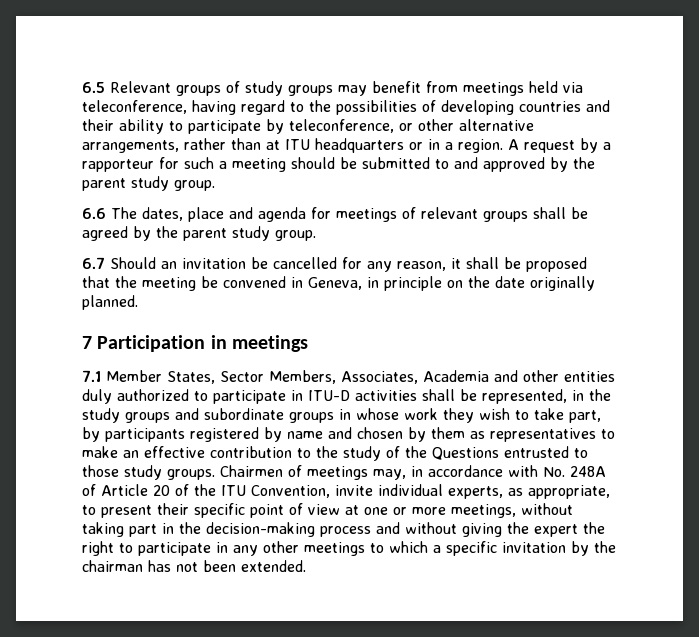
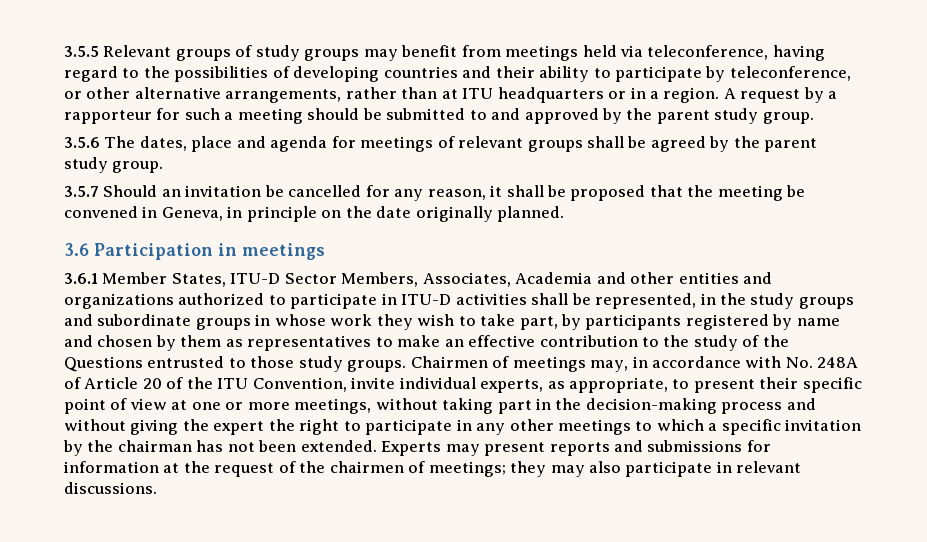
[82,82,105,93] 6.5 -> [64,46,99,57] 3.5.5
[82,208,106,219] 6.6 -> [64,137,100,148] 3.5.6
[82,257,105,269] 6.7 -> [64,186,99,197] 3.5.7
[82,336,92,349] 7 -> [64,243,89,256] 3.6
[82,370,101,382] 7.1 -> [64,273,98,284] 3.6.1
(215, 377) none -> [230,273,281,284] ITU-D
[82,389,112,404] duly -> [743,272,773,284] [64,293,174,309] and organizations
(306, 566) none -> [381,440,771,456] [64,461,802,477] [64,482,157,494] Experts may present reports and submissions for information at the request of the chairmen of meetings; they may also participate in relevant discussions.

